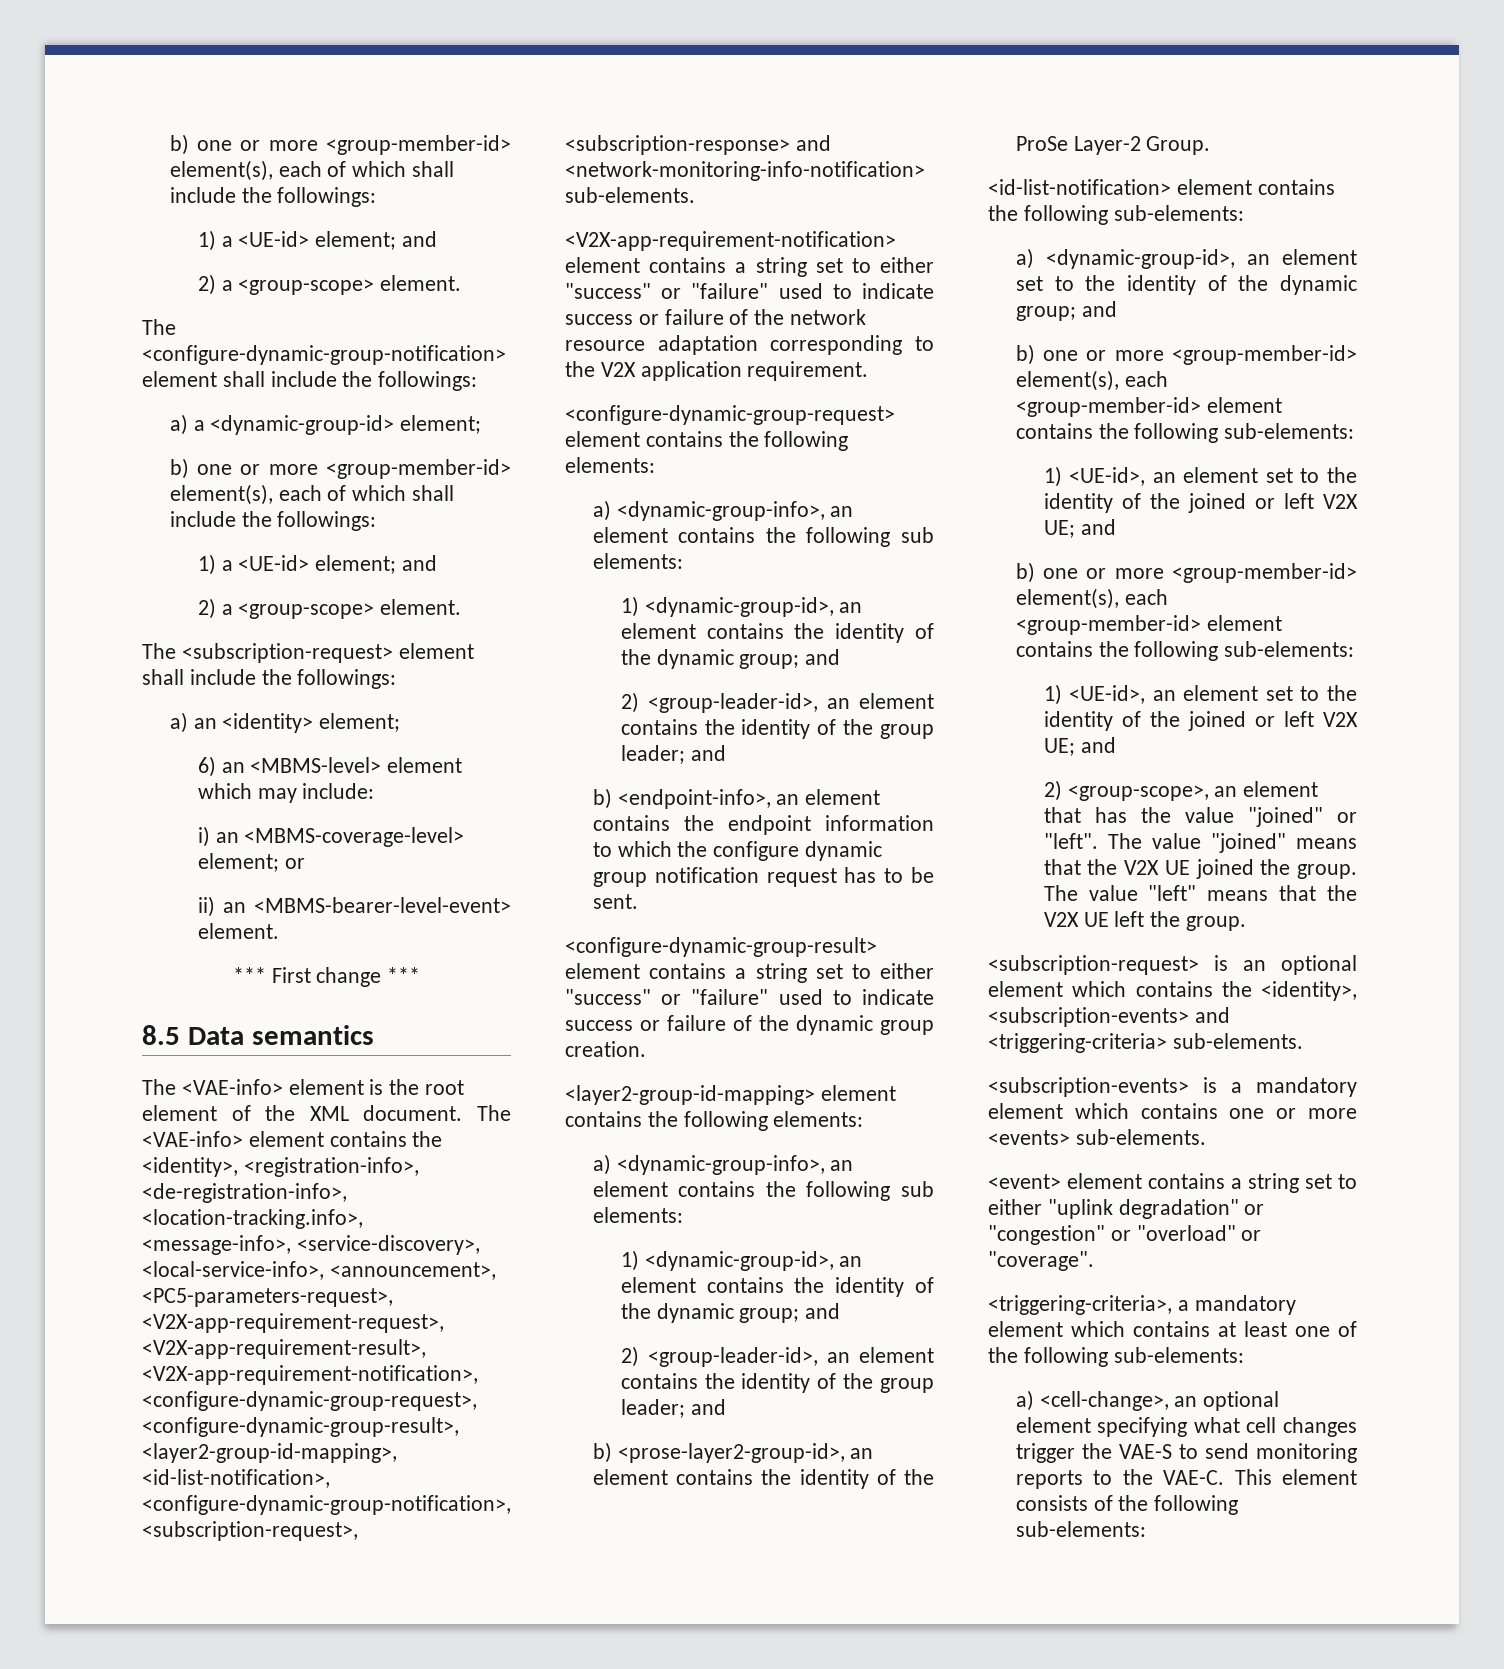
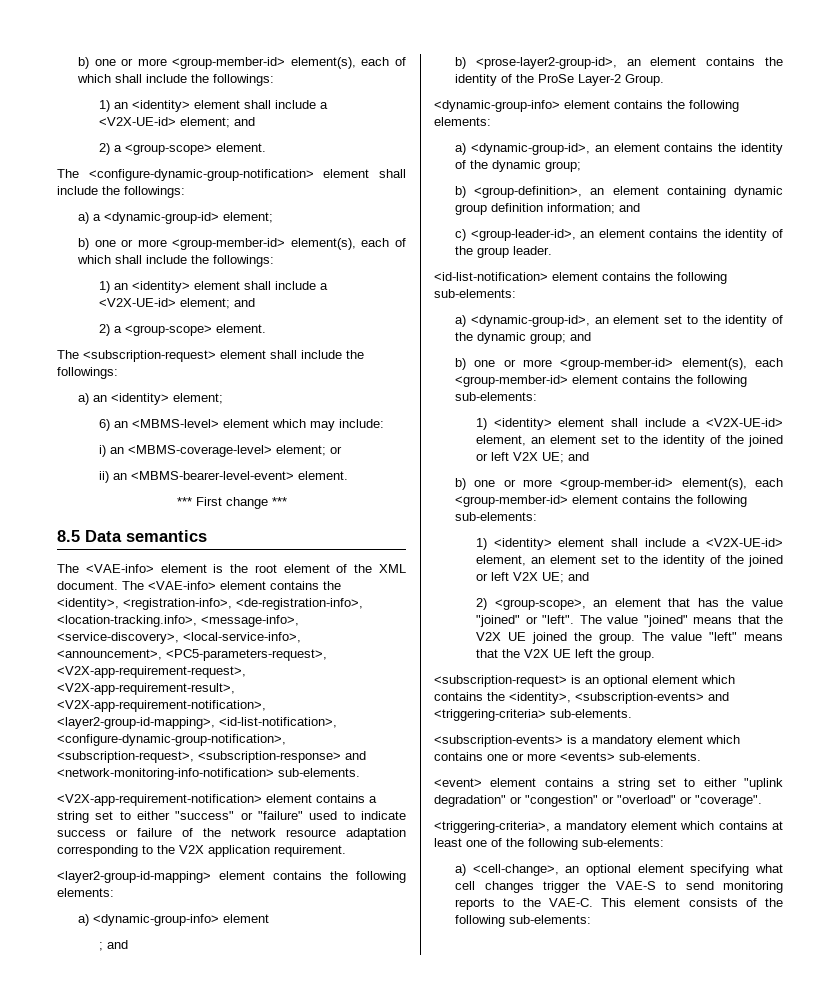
[221,231,310,247] a <UE-id> -> [114,100,329,112] [99,117,177,126] an <identity> element shall include a <V2X-UE-id>
[221,555,310,571] a <UE-id> -> [114,281,329,293] [99,298,177,307] an <identity> element shall include a <V2X-UE-id>
[142,1391,477,1411] [142,1417,459,1437] <configure-dynamic-group-request>, <configure-dynamic-group-result>, -> (266, 706) none
[565,405,895,425] [565,431,849,451] [565,457,655,473] [592,500,854,521] [592,527,934,547] [592,553,683,569] [620,596,863,617] [620,623,934,643] [620,649,841,669] [620,692,934,713] [620,719,934,739] [620,745,726,764] [592,788,881,809] [592,815,934,835] [592,841,883,861] [592,867,934,887] [592,894,638,909] [565,937,877,957] [565,963,934,983] [565,989,934,1005] [565,1015,934,1035] [565,1041,646,1057] // <configure-dynamic-group-request> element contains the following elements: // a) <dynamic-group-info>, an element contains the following sub elements: // 1) <dynamic-group-id>, an element contains the identity of the dynamic group; and // 2) <group-leader-id>, an element contains the identity of the group leader; and // b) <endpoint-info>, an element contains the endpoint information to which the configure dynamic group notification request has to be sent. // <configure-dynamic-group-result> element contains a string set to either "success" or "failure" used to indicate success or failure of the dynamic group creation. -> (346, 851) none
[616,1155,854,1175] [592,1181,934,1201] [592,1207,683,1223] [620,1250,863,1271] [620,1277,934,1297] [620,1303,841,1323] [620,1346,934,1367] [620,1373,934,1393] [620,1399,685,1418] <dynamic-group-info>, an element contains the following sub elements: // 1) <dynamic-group-id>, an element contains the identity of the dynamic group; and // 2) <group-leader-id>, an element contains the identity of the group leader; -> [93,914,270,926] [99,942,104,951] <dynamic-group-info> element // ;
(1211, 145) none -> [434,100,739,112] [434,117,491,126] [455,143,783,155] [455,160,582,172] [455,186,783,198] [455,203,641,215] [455,229,783,241] [455,246,553,258] // <dynamic-group-info> element contains the following elements: // a) <dynamic-group-id>, an element contains the identity of the dynamic group; // b) <group-definition>, an element containing dynamic group definition information; and // c) <group-leader-id>, an element contains the identity of the group leader.
[1069,467,1146,486] <UE-id>, -> [493,418,783,430] [476,435,527,446] <identity> element shall include a <V2X-UE-id> element,
[1069,685,1146,704] <UE-id>, -> [493,538,783,550] [476,555,527,566] <identity> element shall include a <V2X-UE-id> element,

